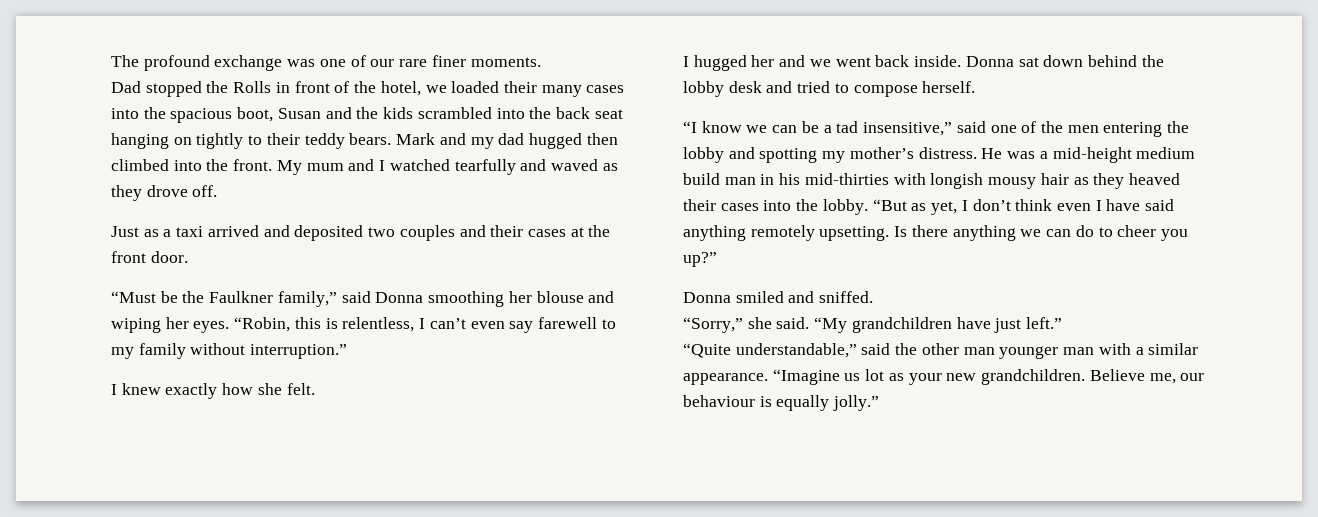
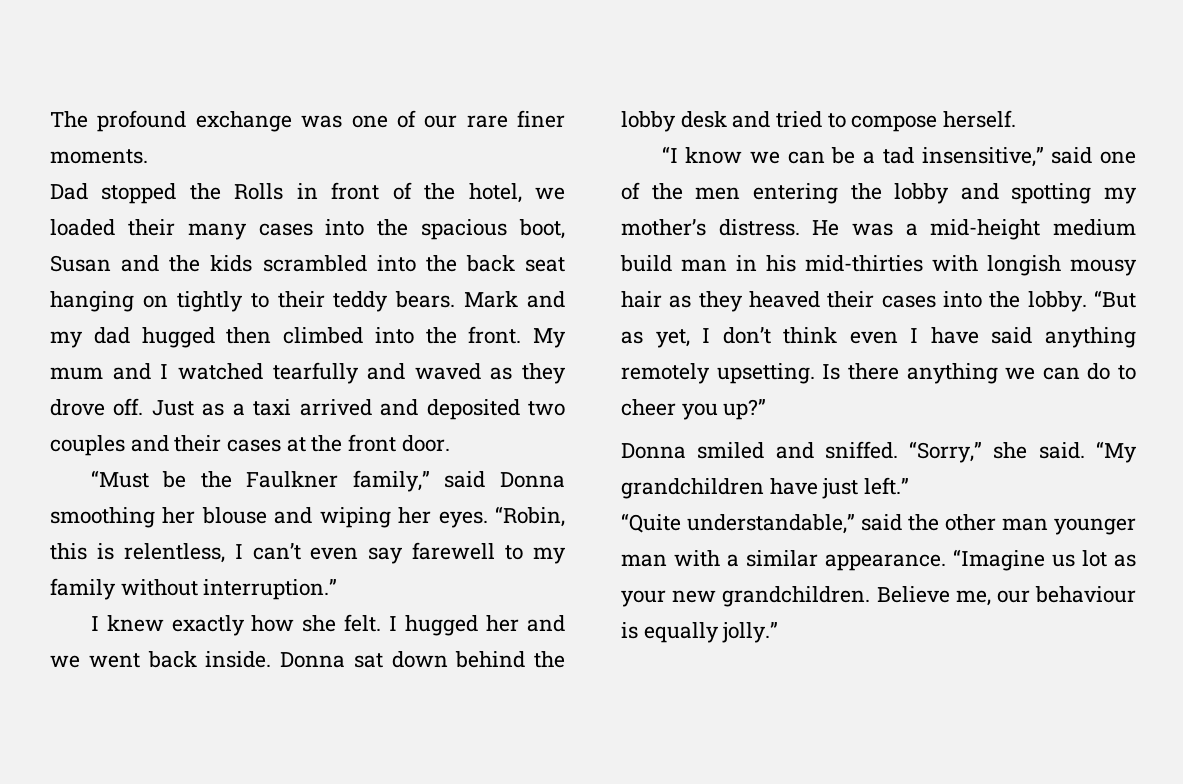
(218, 191) // -> (144, 407) none
(315, 389) // -> (382, 623) none
(874, 297) // -> (898, 450) none

